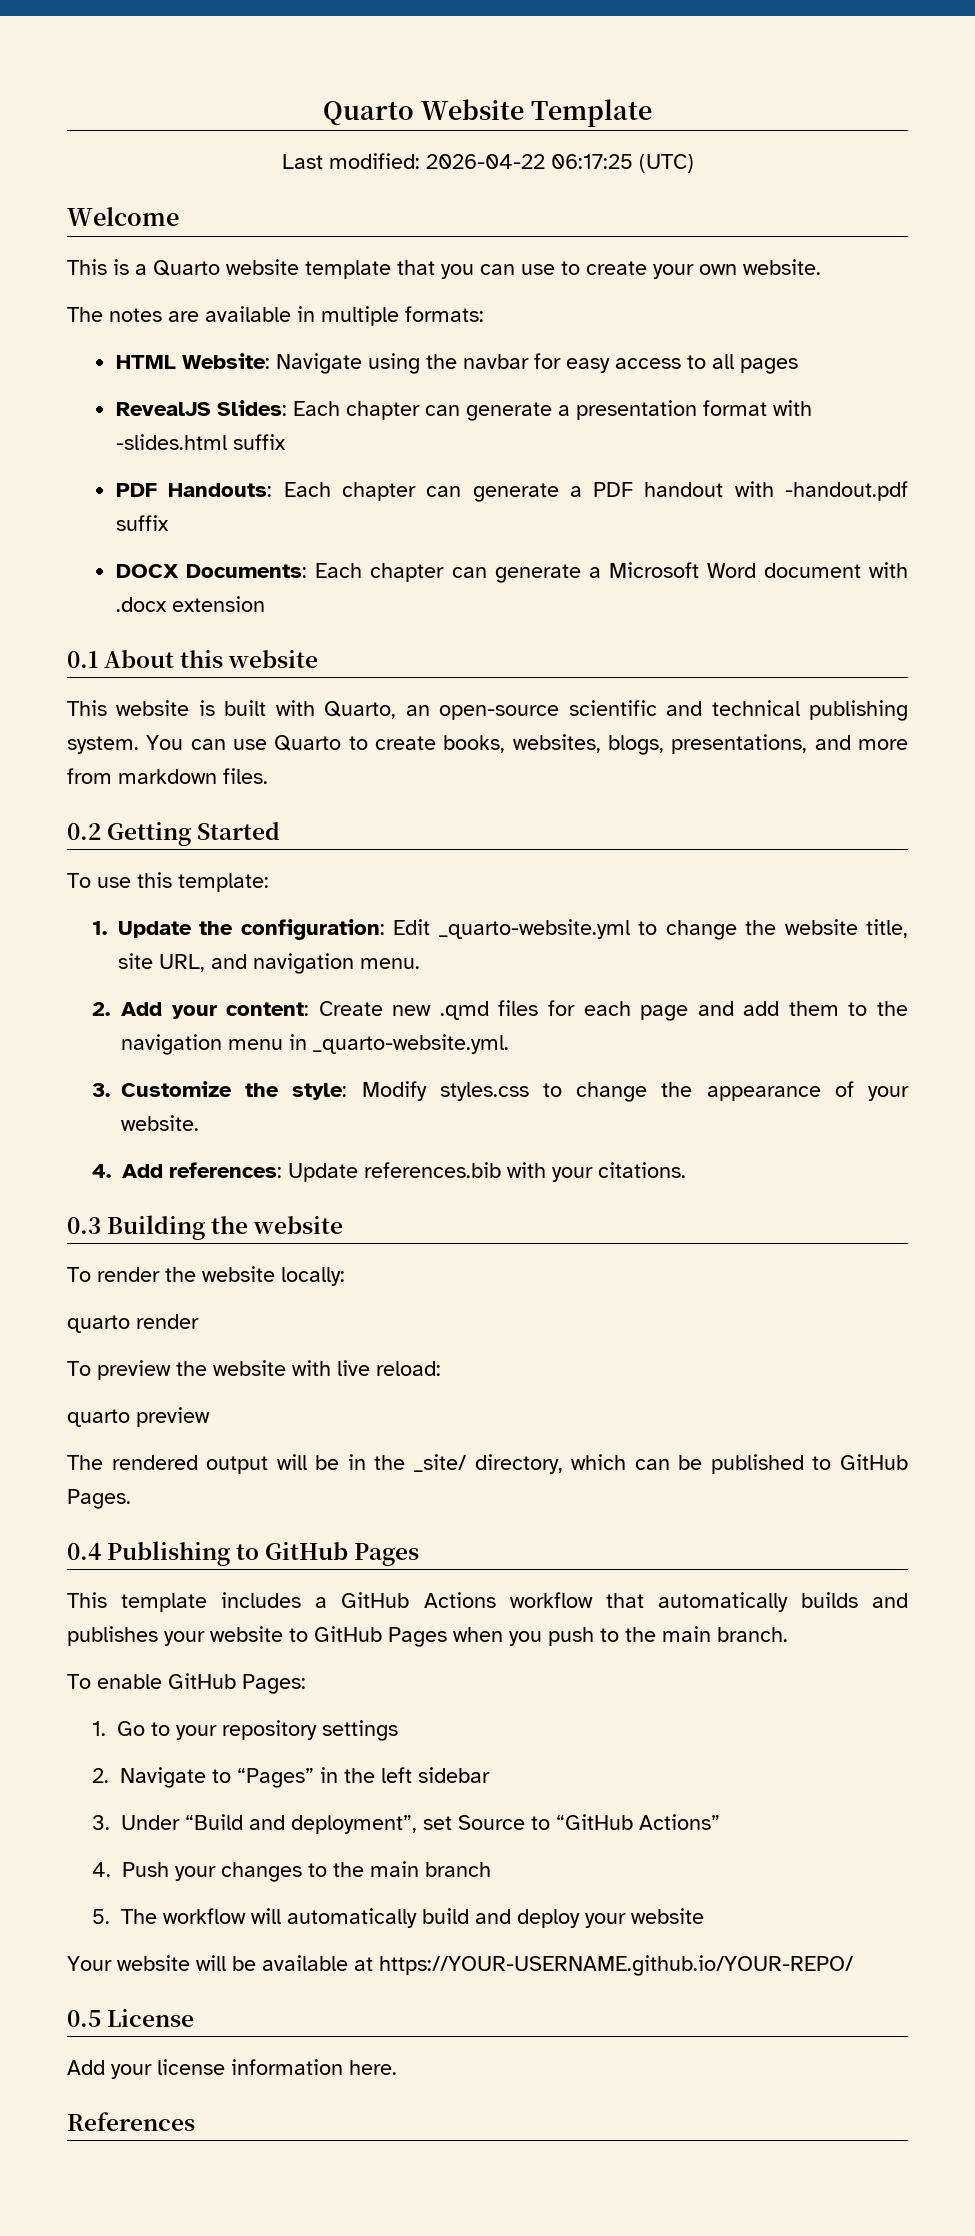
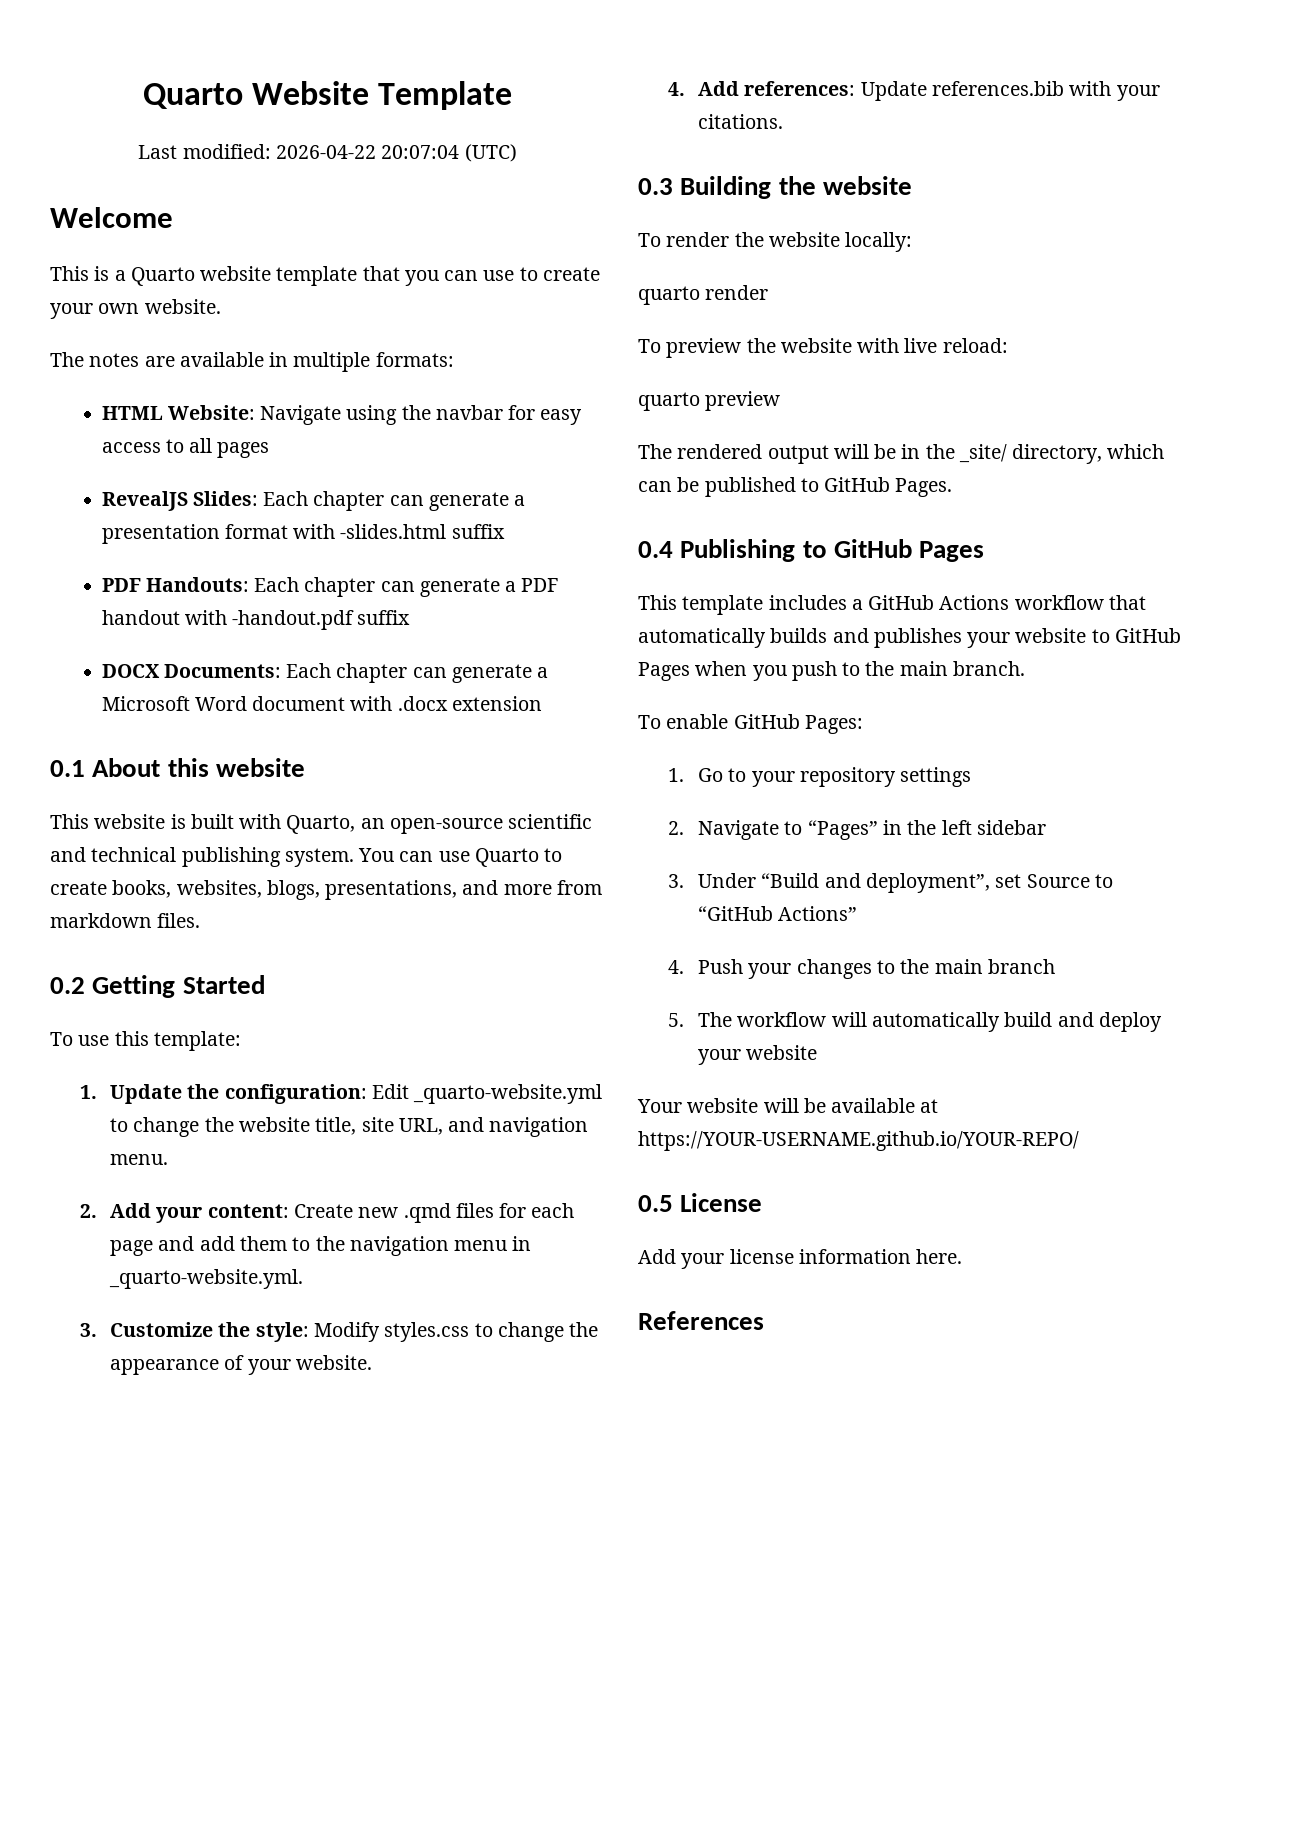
[550,154,633,169] 06:17:25 -> [381,145,460,159] 20:07:04

